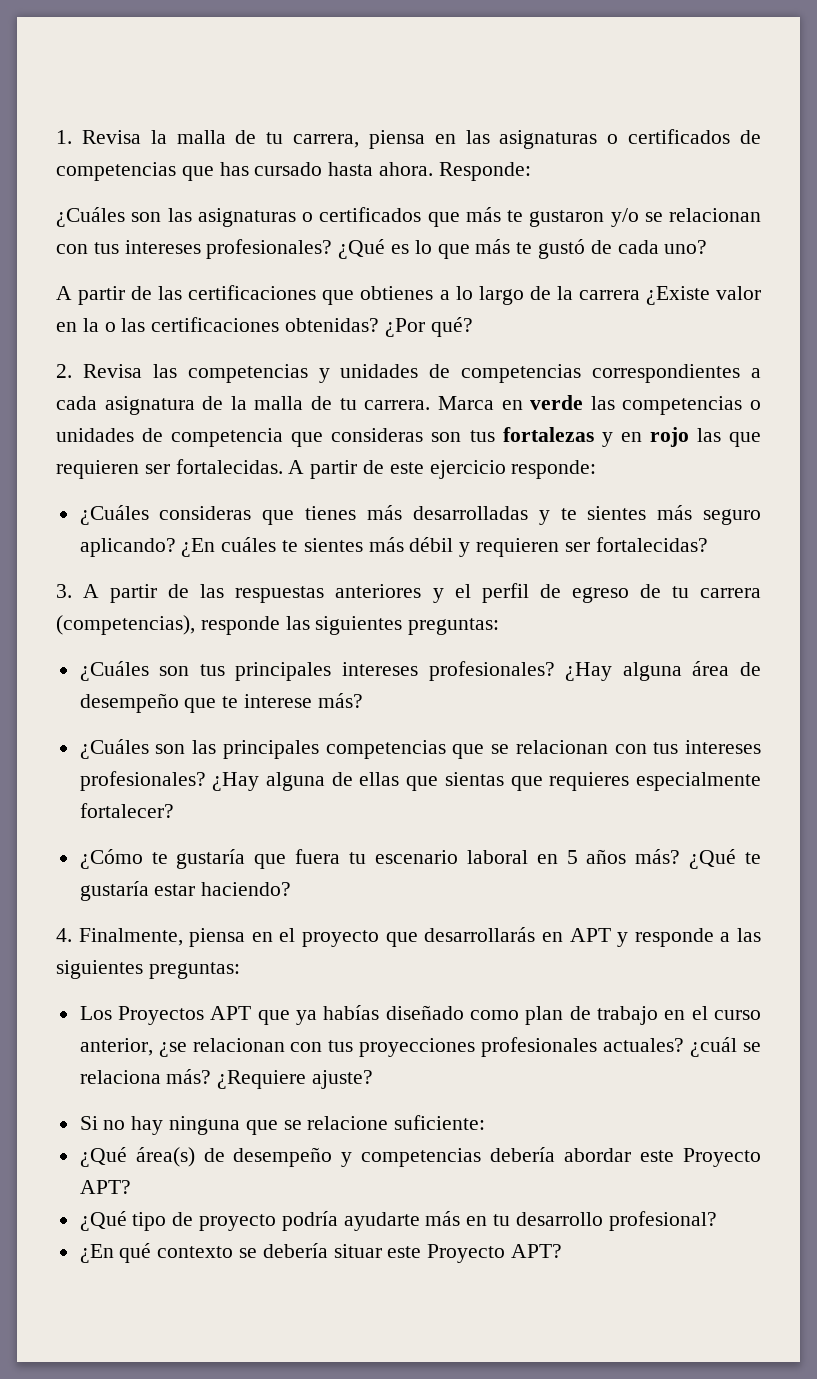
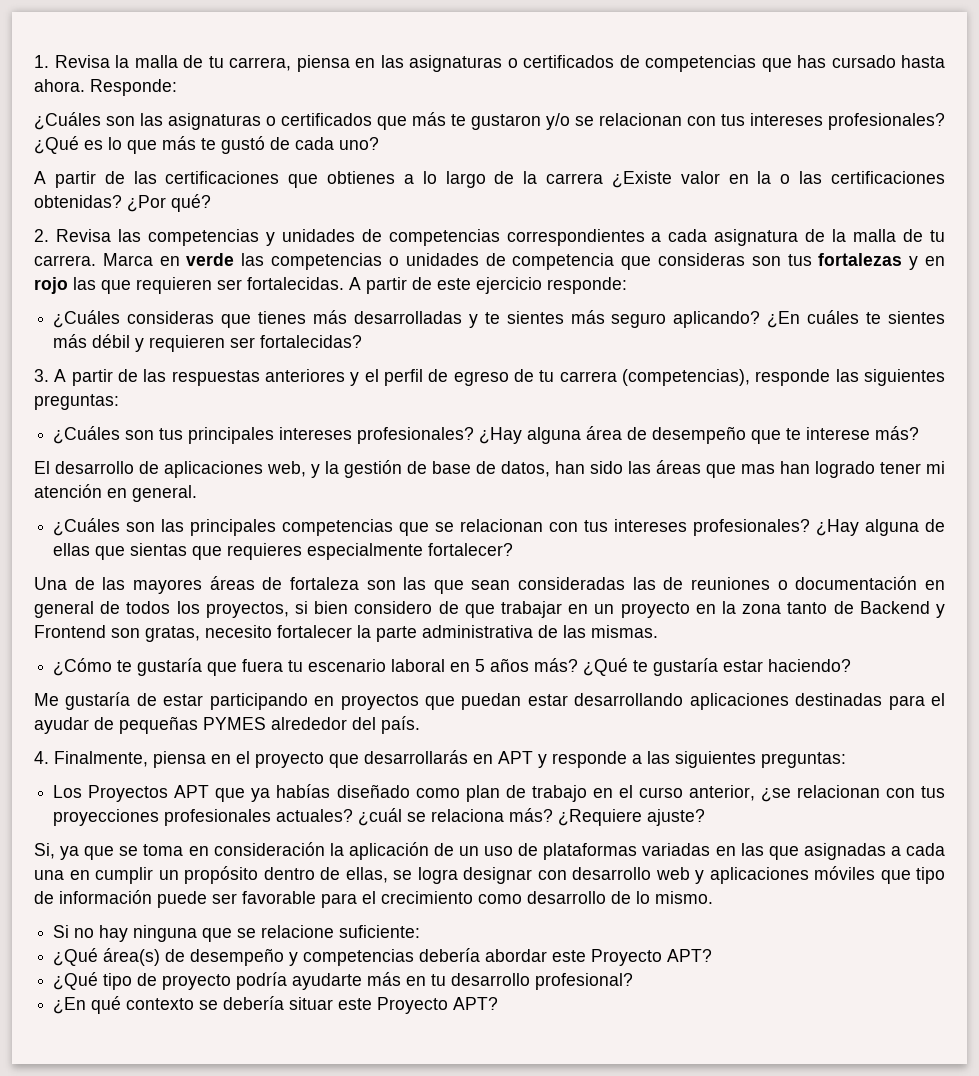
(363, 700) none -> [34,460,945,478] [34,484,197,502] // El desarrollo de aplicaciones web, y la gestión de base de datos, han sido las áreas que mas han logrado tener mi atención en general.
(174, 810) none -> [34,576,945,594] [34,601,946,618] [34,625,658,642] // Una de las mayores áreas de fortaleza son las que sean consideradas las de reuniones o documentación en general de todos los proyectos, si bien considero de que trabajar en un proyecto en la zona tanto de Backend y Frontend son gratas, necesito fortalecer la parte administrativa de las mismas.
(292, 889) none -> [34,692,946,710] [34,716,420,734] // Me gustaría de estar participando en proyectos que puedan estar desarrollando aplicaciones destinadas para el ayudar de pequeñas PYMES alrededor del país.
(374, 1079) none -> [34,842,946,860] [34,866,945,884] [34,890,713,908] // Si, ya que se toma en consideración la aplicación de un uso de plataformas variadas en las que asignadas a cada una en cumplir un propósito dentro de ellas, se logra designar con desarrollo web y aplicaciones móviles que tipo de información puede ser favorable para el crecimiento como desarrollo de lo mismo.

